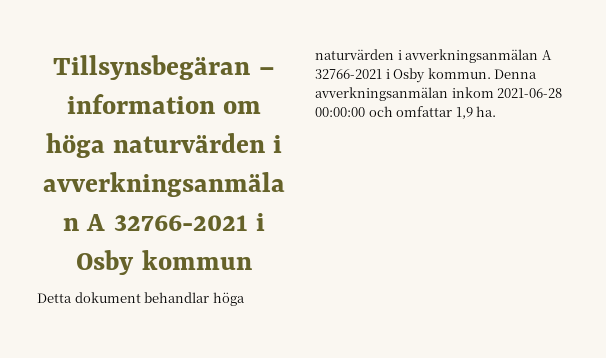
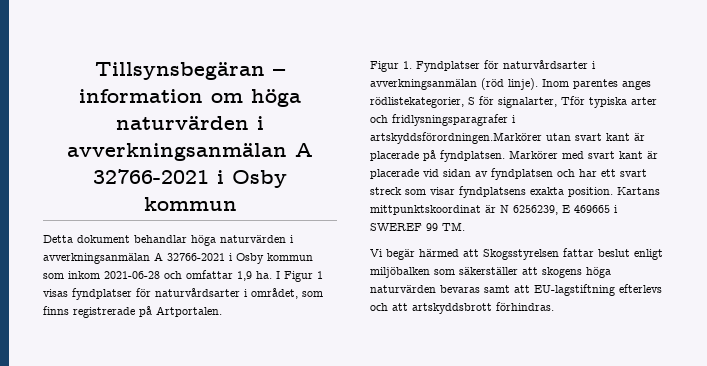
[427,68,538,79] [315,87,448,101] kommun. Denna avverkningsanmälan -> [267,253,313,261] [43,273,64,279] kommun som
[315,107,365,117] 00:00:00 -> (160, 275) none
(497, 111) none -> [276,271,323,282] [43,288,323,300] [43,306,222,318] [370,60,596,72] [370,78,651,90] [370,96,657,108] [370,114,516,126] [370,132,645,144] [370,150,658,162] [370,168,647,180] [370,186,660,198] [370,205,618,215] [370,222,465,231] [370,248,663,260] [370,267,611,278] [370,284,662,296] [370,302,554,314] I Figur 1 visas fyndplatser för naturvårdsarter i området, som finns registrerade på Artportalen. // Figur 1. Fyndplatser för naturvårdsarter i avverkningsanmälan (röd linje). Inom parentes anges rödlistekategorier, S för signalarter, Tför typiska arter och fridlysningsparagrafer i artskyddsförordningen.Markörer utan svart kant är placerade på fyndplatsen. Markörer med svart kant är placerade vid sidan av fyndplatsen och har ett svart streck som visar fyndplatsens exakta position. Kartans mittpunktskoordinat är N 6256239, E 469665 i SWEREF 99 TM. // Vi begär härmed att Skogsstyrelsen fattar beslut enligt miljöbalken som säkerställer att skogens höga naturvärden bevaras samt att EU-lagstiftning efterlevs och att artskyddsbrott förhindras.

